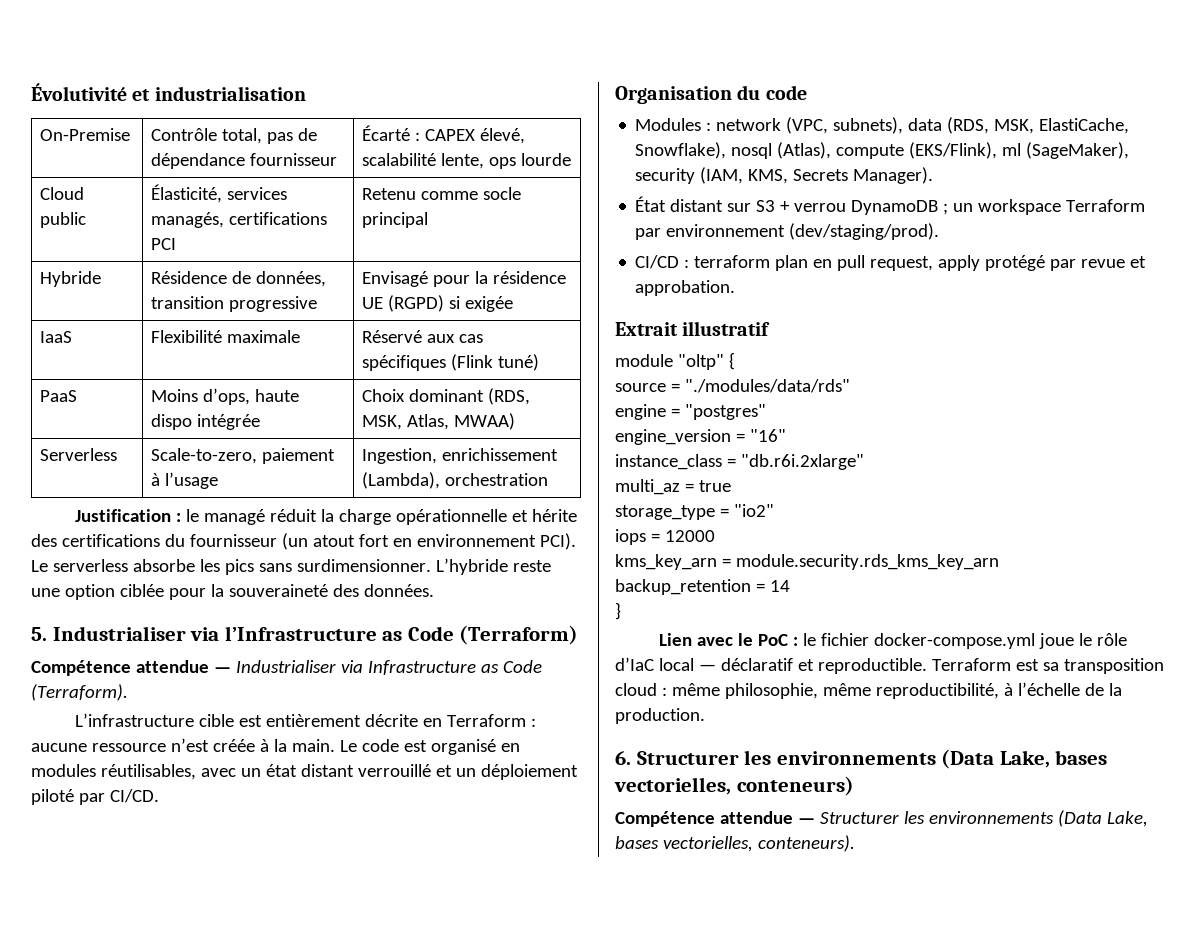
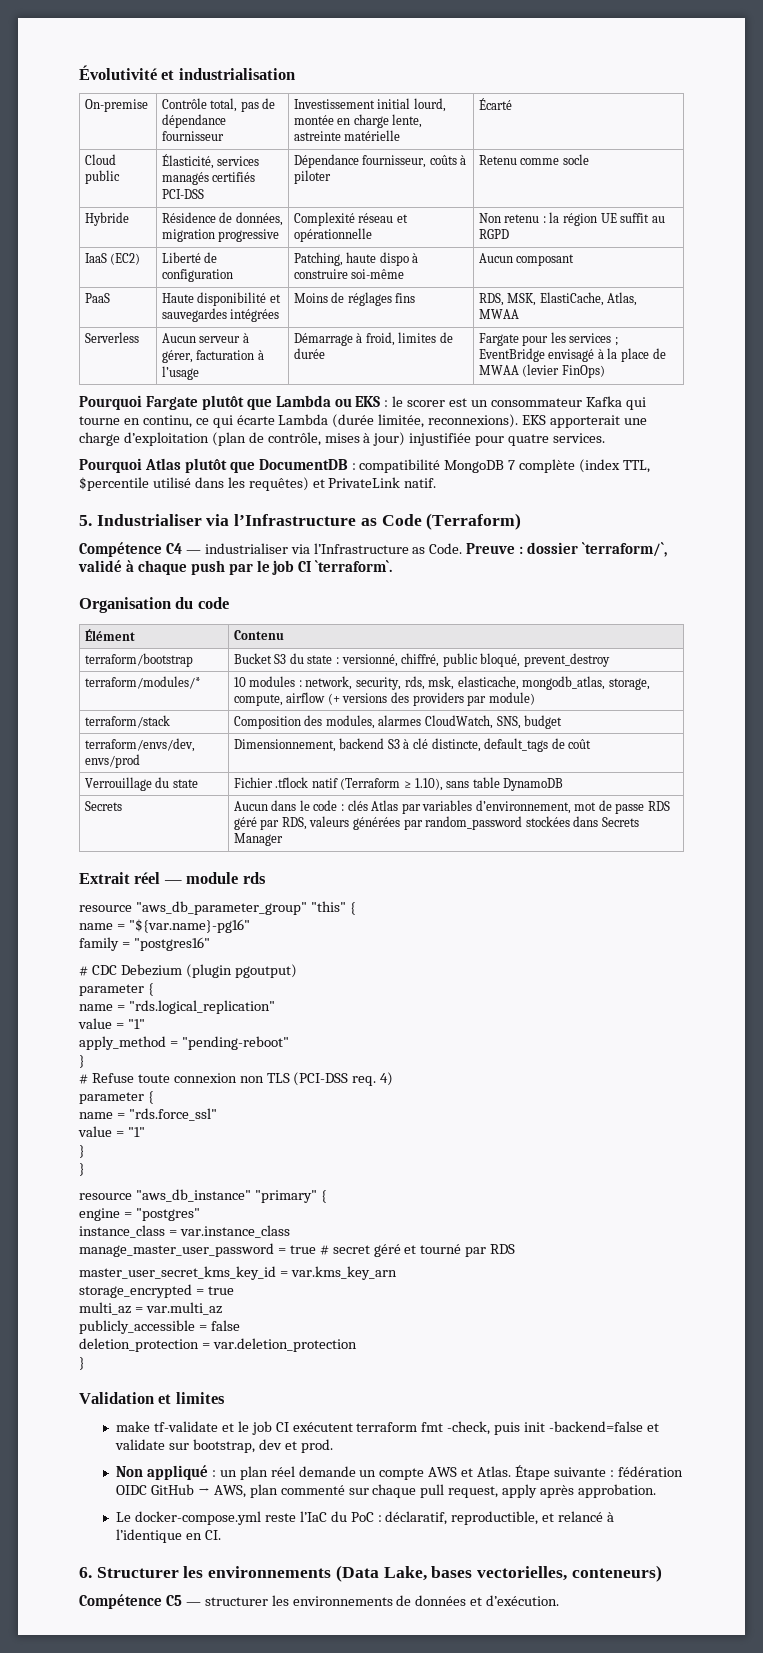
[40,128,131,141] On-Premise -> [84,99,148,112] On-premise
[362,125,526,144] [362,153,572,169] [40,187,85,200] [40,212,87,228] [151,184,288,203] [151,212,328,228] [151,238,177,250] Écarté : CAPEX élevé, scalabilité lente, ops lourde // Cloud public | Élasticité, services managés, certifications PCI -> [293,98,446,112] [293,114,423,128] [293,130,401,141] [478,98,512,110] [84,154,116,165] [84,170,120,184] [161,154,260,169] [161,172,256,185] [161,189,204,199] [293,154,467,168] [293,170,331,184] Investissement initial lourd, montée en charge lente, astreinte matérielle | Écarté // Cloud public | Élasticité, services managés certifiés PCI-DSS | Dépendance fournisseur, coûts à piloter
[362,212,429,228] principal -> (589, 159) none
[151,296,225,309] transition -> [161,229,215,242] migration
[362,271,567,287] [362,295,514,312] [40,331,73,343] [151,330,301,343] [362,330,484,343] [362,354,540,371] [40,390,78,402] [151,388,300,405] [151,414,261,430] [362,388,531,405] [362,413,516,430] [40,448,118,461] [151,448,336,464] [151,472,219,489] [362,448,559,464] [362,472,549,489] [74,509,577,525] [31,533,576,550] [31,558,551,575] [31,584,434,600] Envisagé pour la résidence UE (RGPD) si exigée // IaaS | Flexibilité maximale | Réservé aux cas spécifiques (Flink tuné) // PaaS | Moins d’ops, haute dispo intégrée | Choix dominant (RDS, MSK, Atlas, MWAA) // Serverless | Scale-to-zero, paiement à l’usage | Ingestion, enrichissement (Lambda), orchestration // Justification : le managé réduit la charge opérationnelle et hérite des certifications du fournisseur (un atout fort en environnement PCI). Le serverless absorbe les pics sans surdimensionner. L’hybride reste une option ciblée pour la souveraineté des données. -> [293,212,408,226] [293,228,372,242] [478,212,665,226] [478,229,509,239] [84,253,141,265] [161,252,218,263] [161,269,233,282] [293,252,419,266] [293,269,405,279] [478,253,575,266] [84,293,110,303] [161,292,281,306] [161,308,280,322] [293,292,416,306] [478,292,638,306] [478,309,519,319] [84,332,139,343] [161,333,249,343] [161,350,264,363] [161,366,199,380] [293,332,453,346] [293,348,325,359] [478,332,618,346] [478,348,666,362] [478,364,605,378] [79,395,646,410] [79,414,647,428] [79,432,606,446] [79,458,651,473] [79,477,437,491] Complexité réseau et opérationnelle | Non retenu : la région UE suffit au RGPD // IaaS (EC2) | Liberté de configuration | Patching, haute dispo à construire soi-même | Aucun composant // PaaS | Haute disponibilité et sauvegardes intégrées | Moins de réglages fins | RDS, MSK, ElastiCache, Atlas, MWAA // Serverless | Aucun serveur à gérer, facturation à l’usage | Démarrage à froid, limites de durée | Fargate pour les services ; EventBridge envisagé à la place de MWAA (levier FinOps) // Pourquoi Fargate plutôt que Lambda ou EKS : le scorer est un consommateur Kafka qui tourne en continu, ce qui écarte Lambda (durée limitée, reconnexions). EKS apporterait une charge d’exploitation (plan de contrôle, mises à jour) injustifiée pour quatre services. // Pourquoi Atlas plutôt que DocumentDB : compatibilité MongoDB 7 complète (index TTL, $percentile utilisé dans les requêtes) et PrivateLink natif.
[135,660,542,675] [31,684,128,701] [74,713,536,727] [31,738,520,755] [31,764,578,780] [31,789,159,805] [615,85,807,104] [635,117,1130,134] [635,142,1130,159] [635,167,934,184] [635,196,1146,215] [635,223,940,240] [635,255,1147,271] [635,280,736,296] [615,321,771,336] [615,352,735,370] [615,379,850,393] attendue — Industrialiser via Infrastructure as Code (Terraform). // L’infrastructure cible est entièrement décrite en Terraform : aucune ressource n’est créée à la main. Le code est organisé en modules réutilisables, avec un état distant verrouillé et un déploiement piloté par CI/CD. // Organisation du code // Modules : network (VPC, subnets), data (RDS, MSK, ElastiCache, Snowflake), nosql (Atlas), compute (EKS/Flink), ml (SageMaker), security (IAM, KMS, Secrets Manager). // État distant sur S3 + verrou DynamoDB ; un workspace Terraform par environnement (dev/staging/prod). // CI/CD : terraform plan en pull request, apply protégé par revue et approbation. // Extrait illustratif // module "oltp" { // source = "./modules/data/rds" -> [165,542,668,557] [78,560,393,575] [79,597,229,613] [84,629,135,641] [233,630,284,640] [84,653,193,667] [233,653,610,667] [84,676,201,689] [233,676,650,690] [233,692,535,706] [84,715,170,728] [233,715,563,729] [84,738,195,752] [84,754,140,768] [233,738,592,752] [84,777,198,791] [233,777,564,791] [84,801,122,811] [233,800,670,814] [233,816,639,830] [233,833,283,846] [79,872,266,884] [79,901,356,915] [79,919,250,933] [79,937,210,951] [79,964,297,978] [79,983,154,996] [79,1000,275,1014] [78,1018,145,1029] [79,1036,289,1050] [79,1055,85,1068] [79,1072,394,1086] [79,1091,154,1104] [79,1108,217,1121] [78,1126,145,1137] [79,1145,85,1158] [79,1163,85,1176] [79,1189,327,1203] C4 — industrialiser via l’Infrastructure as Code. Preuve : dossier `terraform/`, validé à chaque push par le job CI `terraform`. // Organisation du code // Élément | Contenu // terraform/bootstrap | Bucket S3 du state : versionné, chiffré, public bloqué, prevent_destroy // terraform/modules/* | 10 modules : network, security, rds, msk, elasticache, mongodb_atlas, storage, compute, airflow (+ versions des providers par module) // terraform/stack | Composition des modules, alarmes CloudWatch, SNS, budget // terraform/envs/dev, envs/prod | Dimensionnement, backend S3 à clé distincte, default_tags de coût // Verrouillage du state | Fichier .tflock natif (Terraform ≥ 1.10), sans table DynamoDB // Secrets | Aucun dans le code : clés Atlas par variables d’environnement, mot de passe RDS géré par RDS, valeurs générées par random_password stockées dans Secrets Manager // Extrait réel — module rds // resource "aws_db_parameter_group" "this" { // name = "${var.name}-pg16" // family = "postgres16" // # CDC Debezium (plugin pgoutput) // parameter { // name = "rds.logical_replication" // value = "1" // apply_method = "pending-reboot" // } // # Refuse toute connexion non TLS (PCI-DSS req. 4) // parameter { // name = "rds.force_ssl" // value = "1" // } // } // resource "aws_db_instance" "primary" {
[615,429,786,445] // engine_version = "16" -> (200, 1214) none
[740,454,864,470] [615,479,731,495] [615,504,774,520] [615,529,715,545] [615,554,999,570] [615,579,790,595] [615,602,621,620] [658,633,1127,649] [615,657,1164,674] [615,682,1122,699] [615,708,705,724] "db.r6i.2xlarge" // multi_az = true // storage_type = "io2" // iops = 12000 // kms_key_arn = module.security.rds_kms_key_arn // backup_retention = 14 // } // Lien avec le PoC : le fichier docker-compose.yml joue le rôle d’IaC local — déclaratif et reproductible. Terraform est sa transposition cloud : même philosophie, même reproductibilité, à l’échelle de la production. -> [179,1225,290,1238] [79,1243,516,1257] [79,1266,397,1280] [79,1284,234,1298] [79,1302,222,1315] [79,1320,240,1334] [79,1338,357,1352] [79,1357,85,1370] [79,1392,225,1404] [116,1421,659,1435] [115,1439,333,1453] [116,1465,683,1480] [116,1484,657,1498] [116,1511,615,1525] [116,1529,221,1543] var.instance_class // manage_master_user_password = true # secret géré et tourné par RDS // master_user_secret_kms_key_id = var.kms_key_arn // storage_encrypted = true // multi_az = var.multi_az // publicly_accessible = false // deletion_protection = var.deletion_protection // } // Validation et limites // make tf-validate et le job CI exécutent terraform fmt -check, puis init -backend=false et validate sur bootstrap, dev et prod. // Non appliqué : un plan réel demande un compte AWS et Atlas. Étape suivante : fédération OIDC GitHub → AWS, plan commenté sur chaque pull request, apply après approbation. // Le docker-compose.yml reste l’IaC du PoC : déclaratif, reproductible, et relancé à l’identique en CI.
[719,810,1148,827] [615,835,855,852] attendue — Structurer les environnements (Data Lake, bases vectorielles, conteneurs). -> [165,1595,560,1606] C5 — structurer les environnements de données et d’exécution.

